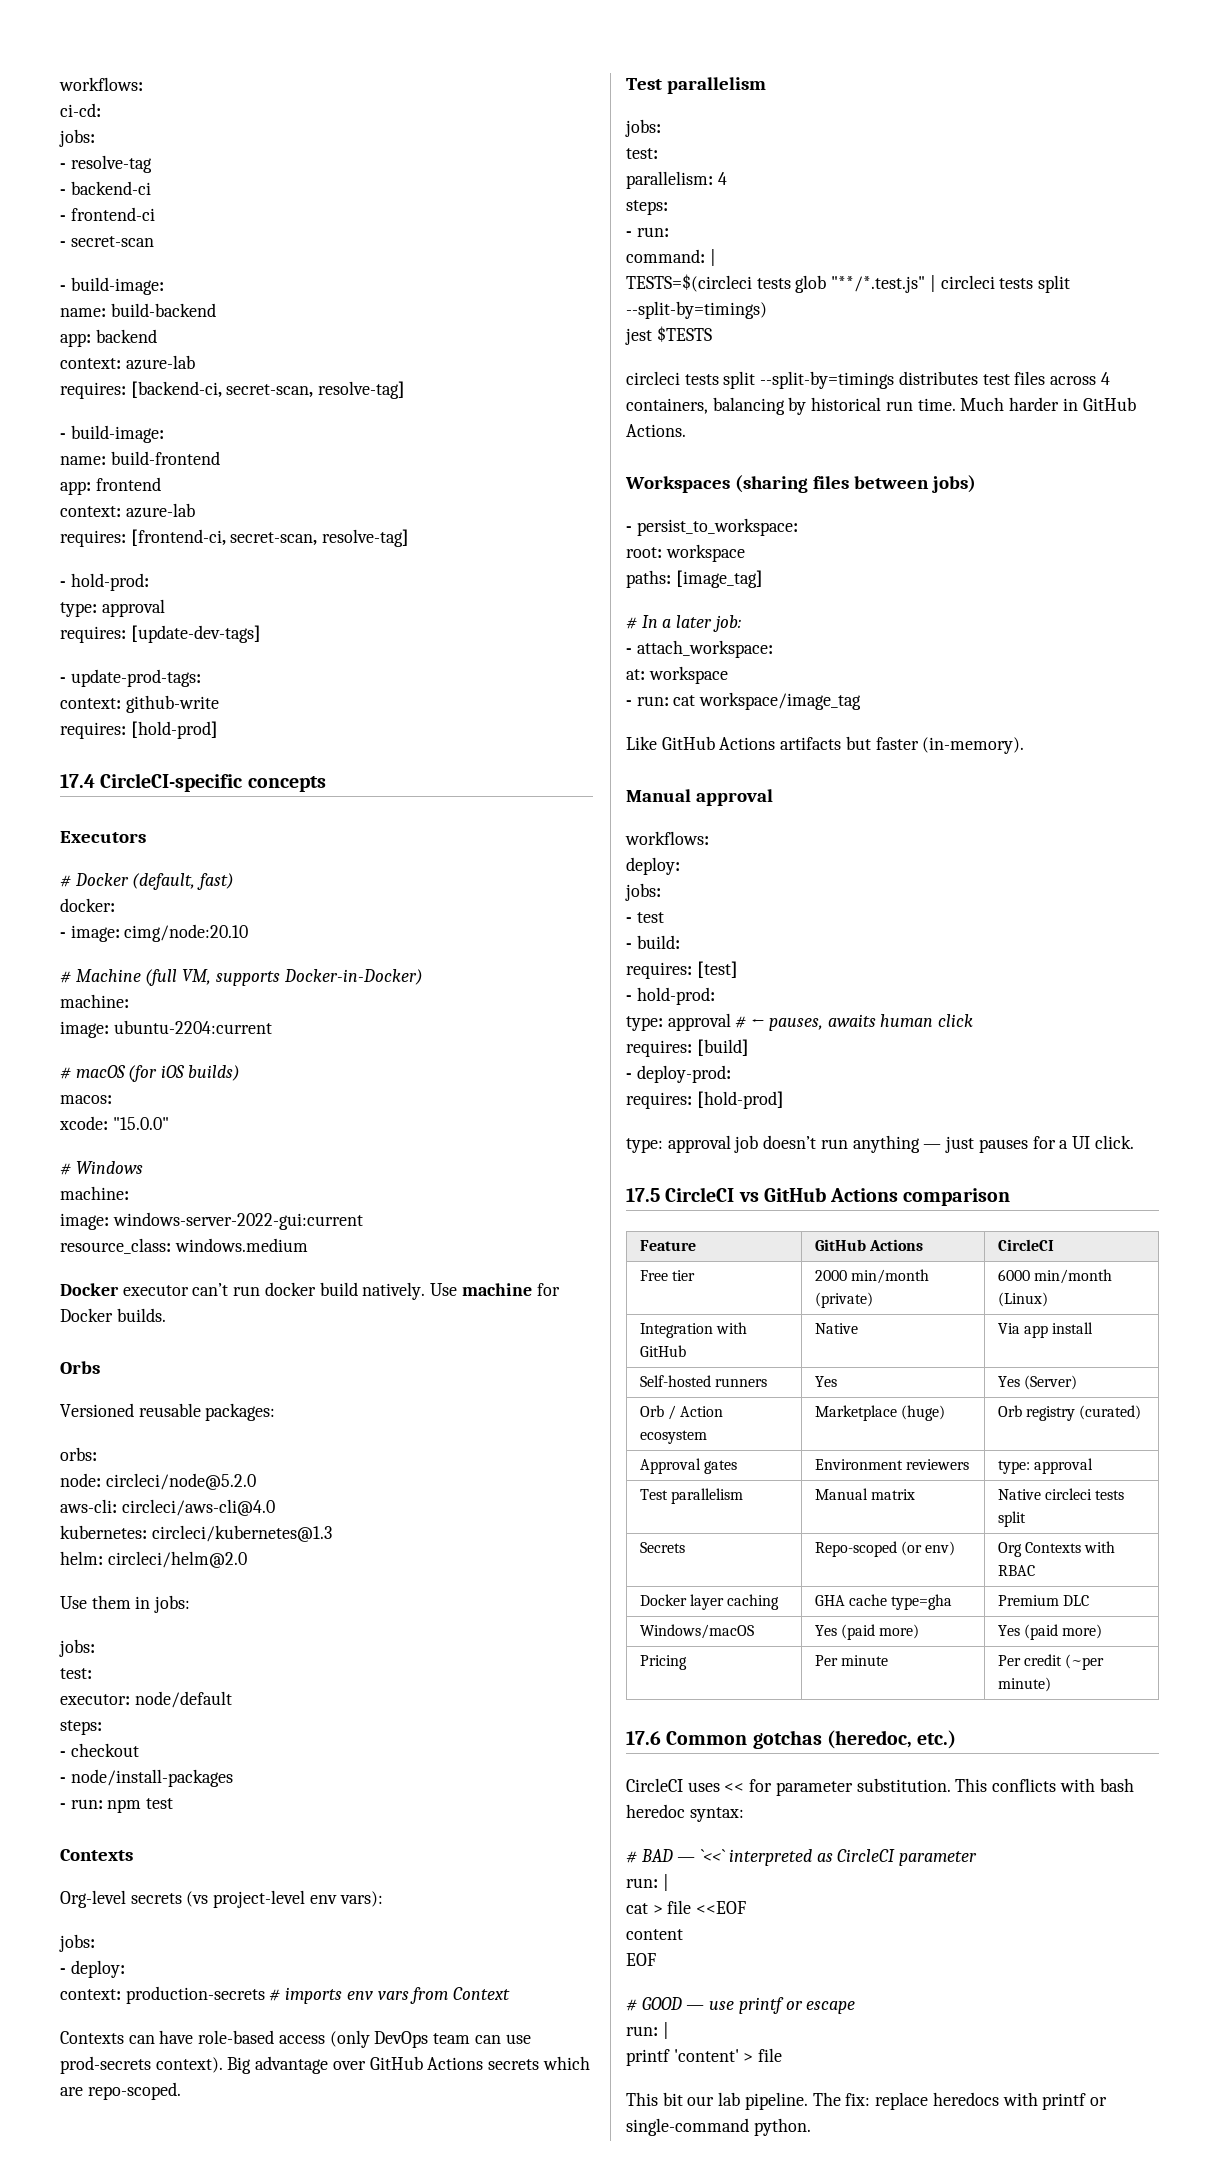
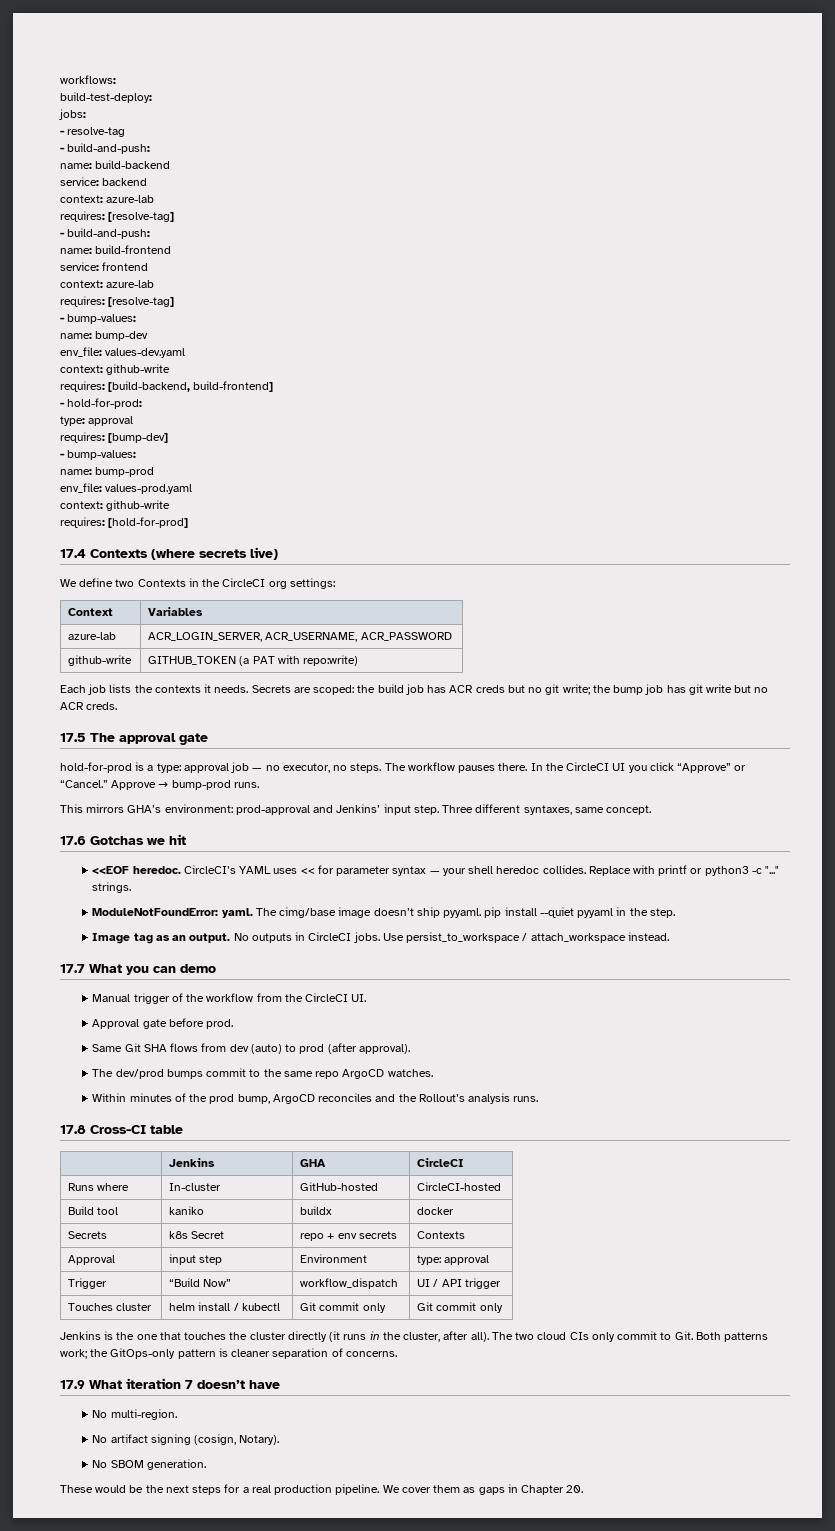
[59,77,143,91] [60,103,101,117] workflows: // ci-cd: -> [60,75,116,84] [60,92,152,103] workflows: // build-test-deploy:
[70,181,151,195] [60,207,155,221] [60,236,154,247] [60,277,164,295] backend-ci // - frontend-ci // - secret-scan // - build-image: -> [67,143,151,154] build-and-push:
[60,333,91,347] app: -> [60,177,99,186] service:
[130,381,406,399] [60,425,164,443] [backend-ci, secret-scan, resolve-tag] // - build-image: -> [108,212,175,222] [60,228,151,239] [resolve-tag] // - build-and-push:
[60,481,91,495] app: -> [60,262,99,271] service:
[130,529,410,547] [60,573,149,591] [frontend-ci, secret-scan, resolve-tag] // - hold-prod: -> [108,297,175,307] [60,314,137,324] [60,331,149,341] [60,347,186,358] [60,364,171,375] [60,381,274,392] [60,398,143,409] [resolve-tag] // - bump-values: // name: bump-dev // env_file: values-dev.yaml // context: github-write // requires: [build-backend, build-frontend] // - hold-for-prod:
[130,625,261,643] [60,669,201,687] [60,695,219,713] [60,721,218,739] [update-dev-tags] // - update-prod-tags: // context: github-write // requires: [hold-prod] -> [108,433,169,443] [60,450,137,460] [60,467,155,477] [60,483,193,494] [60,500,171,511] [60,517,189,528] [bump-dev] // - bump-values: // name: bump-prod // env_file: values-prod.yaml // context: github-write // requires: [hold-for-prod]
[100,773,326,792] [60,831,146,843] [60,873,235,890] [60,898,115,912] [60,924,249,942] [60,969,423,986] [60,994,129,1008] [60,1020,272,1038] [60,1065,240,1082] [60,1095,112,1104] [59,1116,169,1130] [60,1161,143,1175] [60,1186,129,1200] [60,1212,363,1230] [60,1238,308,1254] [60,1282,560,1300] [60,1308,166,1322] [60,1361,100,1374] [60,1403,276,1421] [60,1447,97,1461] [60,1473,256,1490] [60,1499,275,1516] [60,1525,332,1542] [60,1551,247,1568] [60,1595,191,1613] [59,1639,95,1657] [60,1668,92,1679] [60,1691,232,1708] [60,1720,102,1735] [60,1743,139,1757] [60,1769,233,1787] [60,1798,174,1813] [60,1849,133,1861] [60,1890,383,1908] [59,1934,95,1952] [60,1960,125,1978] [60,1986,511,2004] [60,2030,531,2048] [60,2056,590,2074] [60,2082,181,2100] [626,77,766,94] [625,119,661,137] [626,148,658,159] [626,171,727,189] [626,200,668,215] [626,227,669,237] [626,249,716,266] [626,274,1071,293] [626,301,767,319] [625,326,712,345] [626,371,1110,389] [626,397,1136,415] [626,424,686,437] [625,475,976,493] [626,518,798,536] [626,544,745,562] [626,570,763,588] [626,615,741,632] [626,640,773,658] [626,666,728,684] [626,692,862,710] [626,736,1025,754] [626,789,773,806] [625,831,709,845] [626,857,680,875] [625,883,661,901] [626,912,664,923] [626,935,680,949] [626,961,738,979] [626,987,715,1005] [626,1013,974,1031] [626,1039,749,1057] [626,1065,731,1083] [626,1091,784,1109] [626,1135,1134,1153] [626,1187,1011,1206] [639,1240,696,1251] [814,1239,924,1251] [997,1239,1054,1251] [639,1270,696,1281] [814,1269,930,1284] [814,1292,873,1308] [997,1269,1113,1284] [997,1292,1048,1307] [639,1322,748,1338] [639,1345,686,1357] [814,1323,858,1334] [997,1322,1094,1338] [639,1375,768,1387] [814,1376,837,1387] [997,1375,1078,1390] [639,1405,724,1420] [639,1430,707,1444] [814,1405,946,1421] [997,1405,1142,1421] [639,1458,738,1474] CircleCI-specific concepts // Executors // # Docker (default, fast) // docker: // - image: cimg/node:20.10 // # Machine (full VM, supports Docker-in-Docker) // machine: // image: ubuntu-2204:current // # macOS (for iOS builds) // macos: // xcode: "15.0.0" // # Windows // machine: // image: windows-server-2022-gui:current // resource_class: windows.medium // Docker executor can’t run docker build natively. Use machine for Docker builds. // Orbs // Versioned reusable packages: // orbs: // node: circleci/node@5.2.0 // aws-cli: circleci/aws-cli@4.0 // kubernetes: circleci/kubernetes@1.3 // helm: circleci/helm@2.0 // Use them in jobs: // jobs: // test: // executor: node/default // steps: // - checkout // - node/install-packages // - run: npm test // Contexts // Org-level secrets (vs project-level env vars): // jobs: // - deploy: // context: production-secrets # imports env vars from Context // Contexts can have role-based access (only DevOps team can use prod-secrets context). Big advantage over GitHub Actions secrets which are repo-scoped. // Test parallelism // jobs: // test: // parallelism: 4 // steps: // - run: // command: | // TESTS=$(circleci tests glob "**/*.test.js" | circleci tests split --split-by=timings) // jest $TESTS // circleci tests split --split-by=timings distributes test files across 4 containers, balancing by historical run time. Much harder in GitHub Actions. // Workspaces (sharing files between jobs) // - persist_to_workspace: // root: workspace // paths: [image_tag] // # In a later job: // - attach_workspace: // at: workspace // - run: cat workspace/image_tag // Like GitHub Actions artifacts but faster (in-memory). // Manual approval // workflows: // deploy: // jobs: // - test // - build: // requires: [test] // - hold-prod: // type: approval # ← pauses, awaits human click // requires: [build] // - deploy-prod: // requires: [hold-prod] // type: approval job doesn’t run anything — just pauses for a UI click. // 17.5 CircleCI vs GitHub Actions comparison // Feature | GitHub Actions | CircleCI // Free tier | 2000 min/month (private) | 6000 min/month (Linux) // Integration with GitHub | Native | Via app install // Self-hosted runners | Yes | Yes (Server) // Orb / Action ecosystem | Marketplace (huge) | Orb registry (curated) // Approval gates -> [90,547,278,560] [60,578,335,589] [68,608,114,616] [148,607,204,616] [68,632,117,640] [148,632,452,642] [68,655,133,666] [148,655,359,666] [60,684,769,695] [60,702,118,710] [60,733,208,745] [60,762,747,773] [60,780,259,790] [60,804,652,815] [60,834,186,845] [92,865,780,876] [92,882,132,893] [92,907,675,918] [92,932,669,944] [60,964,216,975] [92,993,367,1004] [92,1018,234,1029] [92,1043,410,1054] [92,1068,433,1079] [92,1093,539,1104] [60,1125,183,1134] [169,1158,216,1167] [300,1159,327,1167] [417,1158,465,1167] [68,1183,130,1191] [169,1183,222,1191] [300,1182,379,1191] [417,1182,502,1191] [68,1206,119,1215] [169,1206,205,1215] [300,1206,333,1215] [417,1207,455,1215] [68,1231,108,1239] [169,1231,225,1239] [300,1231,397,1241] [417,1231,466,1239] [68,1255,116,1265] [169,1254,223,1265] Contexts (where secrets live) // We define two Contexts in the CircleCI org settings: // Context | Variables // azure-lab | ACR_LOGIN_SERVER, ACR_USERNAME, ACR_PASSWORD // github-write | GITHUB_TOKEN (a PAT with repo:write) // Each job lists the contexts it needs. Secrets are scoped: the build job has ACR creds but no git write; the bump job has git write but no ACR creds. // 17.5 The approval gate // hold-for-prod is a type: approval job — no executor, no steps. The workflow pauses there. In the CircleCI UI you click “Approve” or “Cancel.” Approve → bump-prod runs. // This mirrors GHA’s environment: prod-approval and Jenkins’ input step. Three different syntaxes, same concept. // 17.6 Gotchas we hit // <<EOF heredoc. CircleCI’s YAML uses << for parameter syntax — your shell heredoc collides. Replace with printf or python3 -c "..." strings. // ModuleNotFoundError: yaml. The cimg/base image doesn’t ship pyyaml. pip install --quiet pyyaml in the step. // Image tag as an output. No outputs in CircleCI jobs. Use persist_to_workspace / attach_workspace instead. // 17.7 What you can demo // Manual trigger of the workflow from the CircleCI UI. // Approval gate before prod. // Same Git SHA flows from dev (auto) to prod (after approval). // The dev/prod bumps commit to the same repo ArgoCD watches. // Within minutes of the prod bump, ArgoCD reconciles and the Rollout’s analysis runs. // 17.8 Cross-CI table // | Jenkins | GHA | CircleCI // Runs where | In-cluster | GitHub-hosted | CircleCI-hosted // Build tool | kaniko | buildx | docker // Secrets | k8s Secret | repo + env secrets | Contexts // Approval | input step
[906,1459,970,1470] [997,1458,1094,1474] [639,1488,744,1504] [814,1488,916,1500] [997,1488,1125,1500] [997,1511,1026,1527] [639,1542,685,1553] [814,1541,956,1557] [997,1541,1116,1557] [997,1565,1035,1576] [639,1594,780,1610] [814,1594,953,1610] [997,1595,1090,1606] [639,1624,754,1639] [814,1624,920,1640] [997,1624,1103,1640] [639,1655,687,1670] [814,1655,889,1666] [997,1654,1105,1670] [997,1677,1051,1692] [626,1730,957,1749] [626,1778,1134,1796] [626,1804,744,1822] [626,1849,978,1866] [626,1874,669,1891] [626,1900,747,1914] [626,1929,683,1940] [626,1953,656,1966] [626,1997,856,2014] [626,2022,669,2039] [626,2048,783,2066] [626,2092,1107,2110] [626,2118,811,2136] reviewers | type: approval // Test parallelism | Manual matrix | Native circleci tests split // Secrets | Repo-scoped (or env) | Org Contexts with RBAC // Docker layer caching | GHA cache type=gha | Premium DLC // Windows/macOS | Yes (paid more) | Yes (paid more) // Pricing | Per minute | Per credit (~per minute) // 17.6 Common gotchas (heredoc, etc.) // CircleCI uses << for parameter substitution. This conflicts with bash heredoc syntax: // # BAD — `<<` interpreted as CircleCI parameter // run: | // cat > file <<EOF // content // EOF // # GOOD — use printf or escape // run: | // printf 'content' > file // This bit our lab pipeline. The fix: replace heredocs with printf or single-command python. -> [417,1255,490,1265] [68,1278,108,1289] [169,1278,232,1287] [300,1278,399,1289] [417,1278,501,1289] [68,1303,153,1311] [169,1302,280,1311] [300,1302,386,1313] [417,1302,503,1313] [60,1331,769,1342] [60,1348,397,1359] [60,1378,280,1389] [92,1409,177,1420] [92,1434,280,1445] [92,1459,206,1470] [60,1484,584,1495] | type: approval // Trigger | “Build Now” | workflow_dispatch | UI / API trigger // Touches cluster | helm install / kubectl | Git commit only | Git commit only // Jenkins is the one that touches the cluster directly (it runs in the cluster, after all). The two cloud CIs only commit to Git. Both patterns work; the GitOps-only pattern is cleaner separation of concerns. // 17.9 What iteration 7 doesn’t have // No multi-region. // No artifact signing (cosign, Notary). // No SBOM generation. // These would be the next steps for a real production pipeline. We cover them as gaps in Chapter 20.

